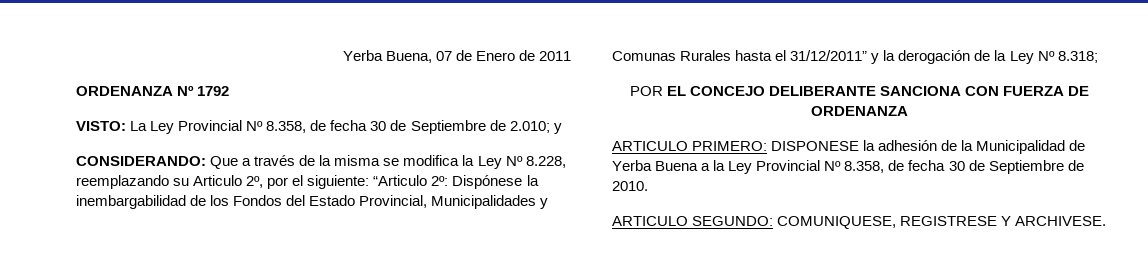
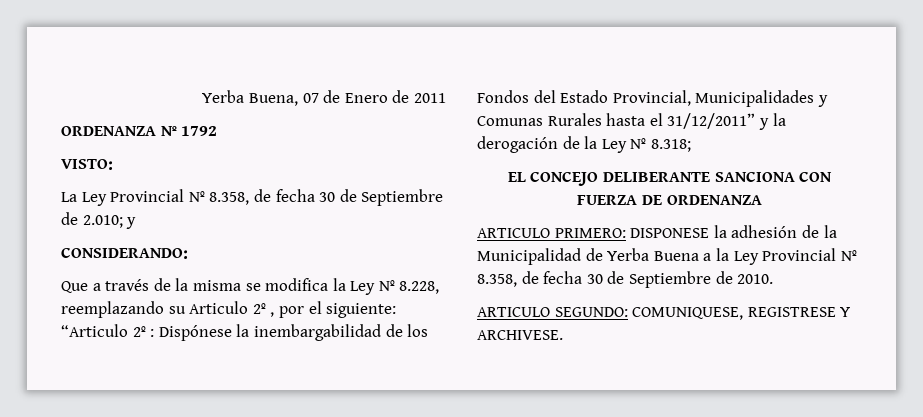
(126, 126) none -> (113, 164) //
(206, 161) none -> (188, 253) //
[246,176,264,188] 2º, -> [252,303,275,317] 2º ,
[431,176,449,186] 2º: -> [132,326,155,337] 2º :
[629,86,663,96] POR -> (691, 145) none

